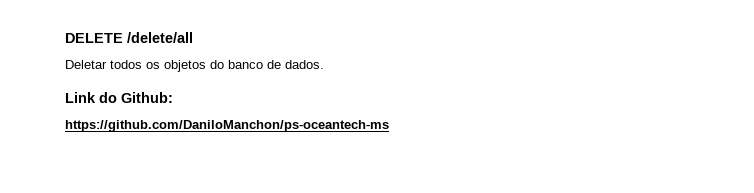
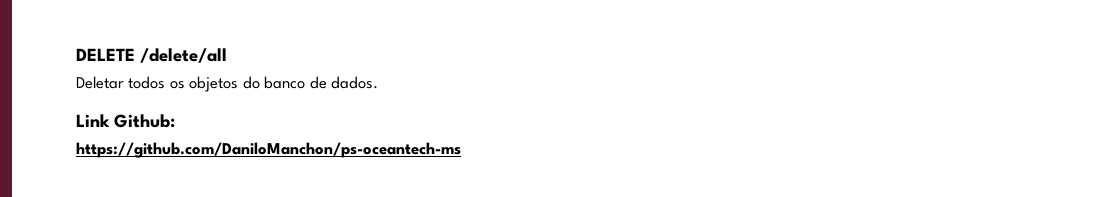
[99,92,117,103] do -> (110, 120) none

